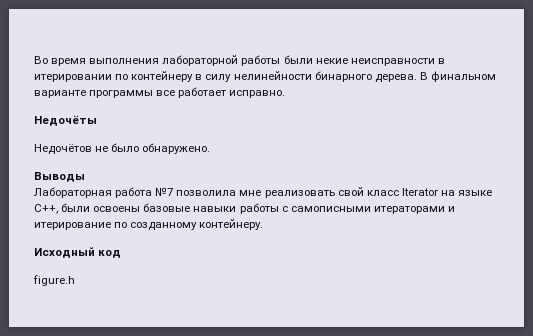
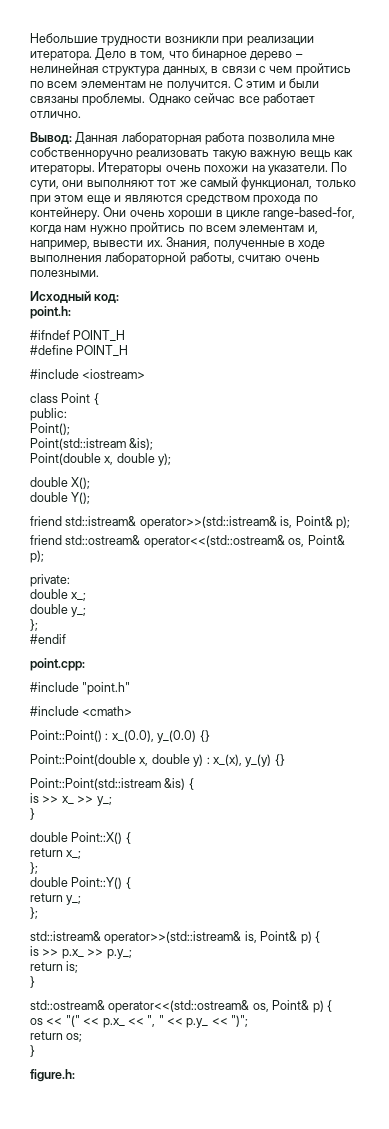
[34,55,445,66] [34,71,496,83] [34,87,286,98] [34,115,97,126] [34,143,211,155] [34,172,85,182] [34,187,493,198] [34,203,455,214] [34,219,264,231] [34,247,122,258] [33,275,75,286] Во время выполнения лабораторной работы были некие неисправности в итерировании по контейнеру в силу нелинейности бинарного дерева. В финальном варианте программы все работает исправно. // Недочёты // Недочётов не было обнаружено. // Выводы // Лабораторная работа №7 позволила мне реализовать свой класс Iterator на языке С++, были освоены базовые навыки работы с самописными итераторами и итерирование по созданному контейнеру. // Исходный код // figure.h -> [30,33,314,46] [30,48,303,61] [30,63,351,76] [30,78,319,91] [30,93,315,106] [30,111,81,118] [30,132,335,145] [30,147,353,160] [30,162,348,175] [30,177,356,190] [30,195,318,205] [30,207,356,220] [30,222,318,235] [30,237,326,250] [30,252,320,265] [30,270,99,277] [30,291,120,303] [30,306,71,319] [30,330,126,341] [30,345,129,356] [30,369,146,379] [30,393,99,405] [30,408,67,421] [30,423,70,435] [30,438,154,450] [30,453,172,466] [30,477,91,489] [30,492,91,504] [30,516,350,529] [30,535,345,548] [30,550,44,563] [30,574,70,587] [30,589,87,601] [30,604,87,617] [30,619,38,631] [30,634,66,644] [30,658,85,671] [30,682,131,695] [30,706,133,716] [30,730,210,743] [30,754,285,767] [30,778,194,790] [30,793,112,806] [30,808,35,820] [30,832,131,844] [30,848,82,859] [30,862,38,874] [30,877,131,889] [30,893,82,905] [30,907,38,919] [30,931,320,944] [30,946,132,959] [30,961,79,973] [30,976,35,988] [30,1000,332,1013] [30,1015,249,1028] [30,1031,83,1042] [30,1045,35,1057] [30,1069,75,1082] Небольшие трудности возникли при реализации итератора. Дело в том, что бинарное дерево – нелинейная структура данных, в связи с чем пройтись по всем элементам не получится. С этим и были связаны проблемы. Однако сейчас все работает отлично. // Вывод: Данная лабораторная работа позволила мне собственноручно реализовать такую важную вещь как итераторы. Итераторы очень похожи на указатели. По сути, они выполняют тот же самый функционал, только при этом еще и являются средством прохода по контейнеру. Они очень хороши в цикле range-based-for, когда нам нужно пройтись по всем элементам и, например, вывести их. Знания, полученные в ходе выполнения лабораторной работы, считаю очень полезными. // Исходный код: // point.h: // #ifndef POINT_H // #define POINT_H // #include <iostream> // class Point { // public: // Point(); // Point(std::istream &is); // Point(double x, double y); // double X(); // double Y(); // friend std::istream& operator>>(std::istream& is, Point& p); // friend std::ostream& operator<<(std::ostream& os, Point& p); // private: // double x_; // double y_; // }; // #endif // point.cpp: // #include "point.h" // #include <cmath> // Point::Point() : x_(0.0), y_(0.0) {} // Point::Point(double x, double y) : x_(x), y_(y) {} // Point::Point(std::istream &is) { // is >> x_ >> y_; // } // double Point::X() { // return x_; // }; // double Point::Y() { // return y_; // }; // std::istream& operator>>(std::istream& is, Point& p) { // is >> p.x_ >> p.y_; // return is; // } // std::ostream& operator<<(std::ostream& os, Point& p) { // os << "(" << p.x_ << ", " << p.y_ << ")"; // return os; // } // figure.h:

